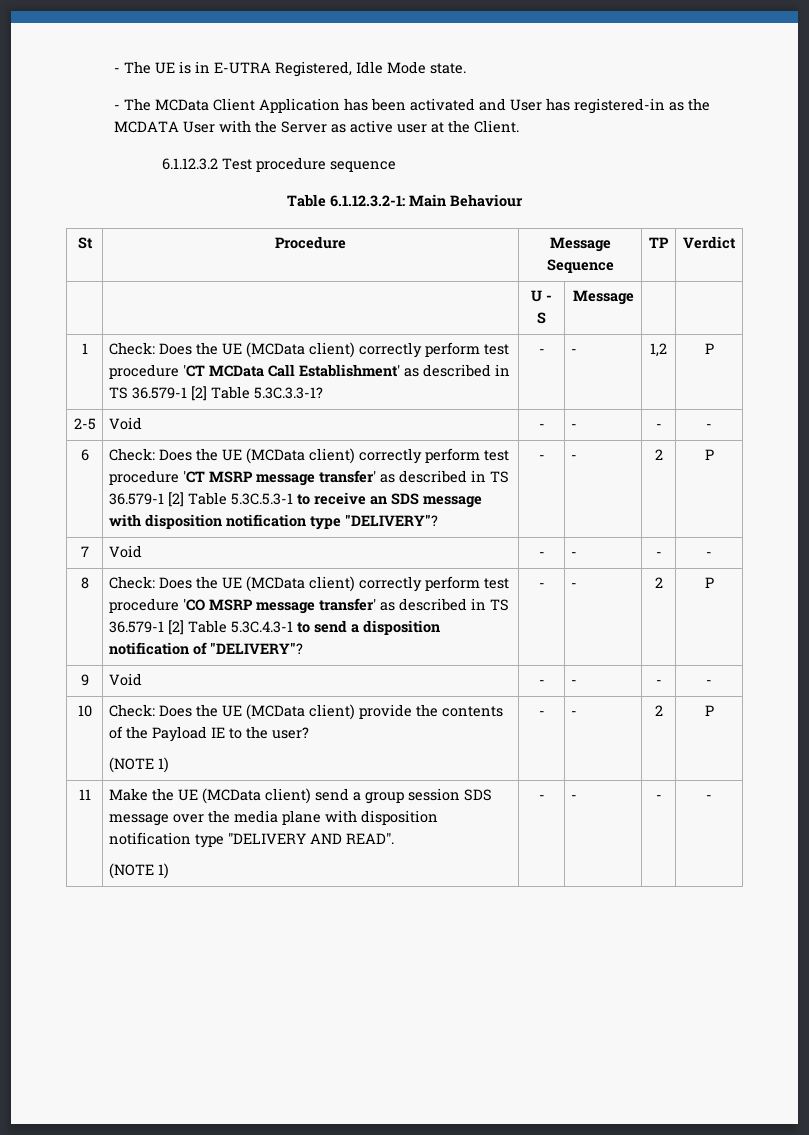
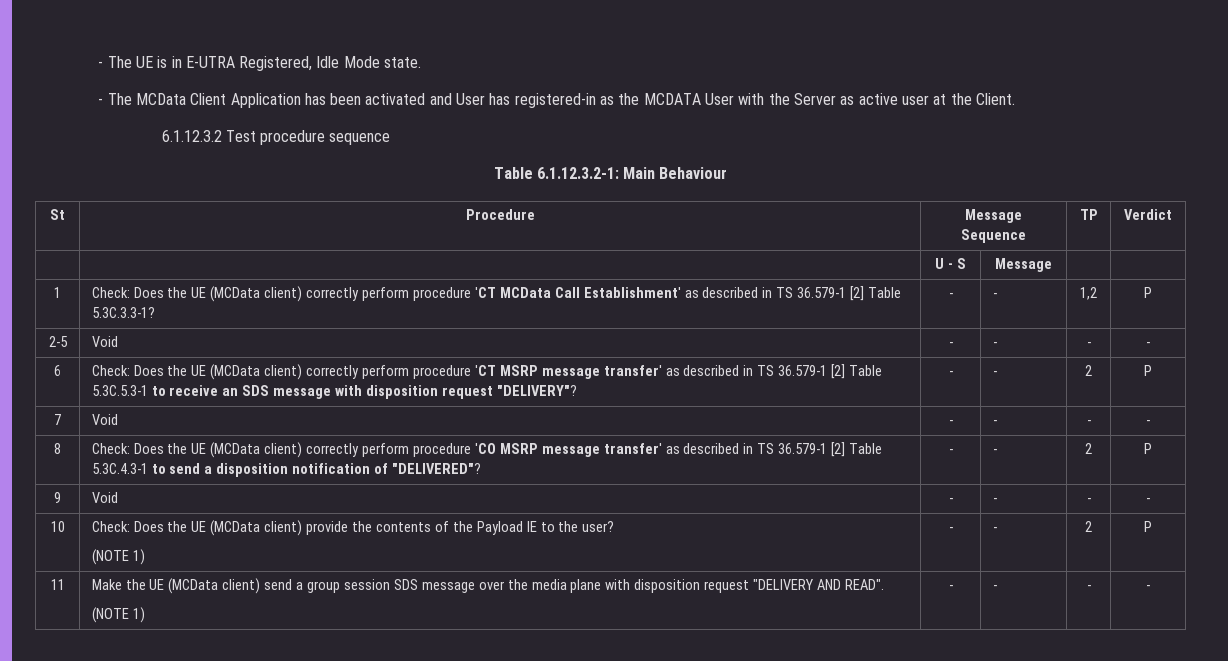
[483,344,509,355] test -> (410, 294) none
[483,450,509,461] test -> (410, 372) none
[225,514,341,530] notification type -> [441,386,493,399] request
[483,578,509,589] test -> (410, 450) none
[209,642,303,654] "DELIVERY"? -> [392,463,482,474] "DELIVERED"?
[108,832,224,848] notification type -> [704,580,750,593] request

